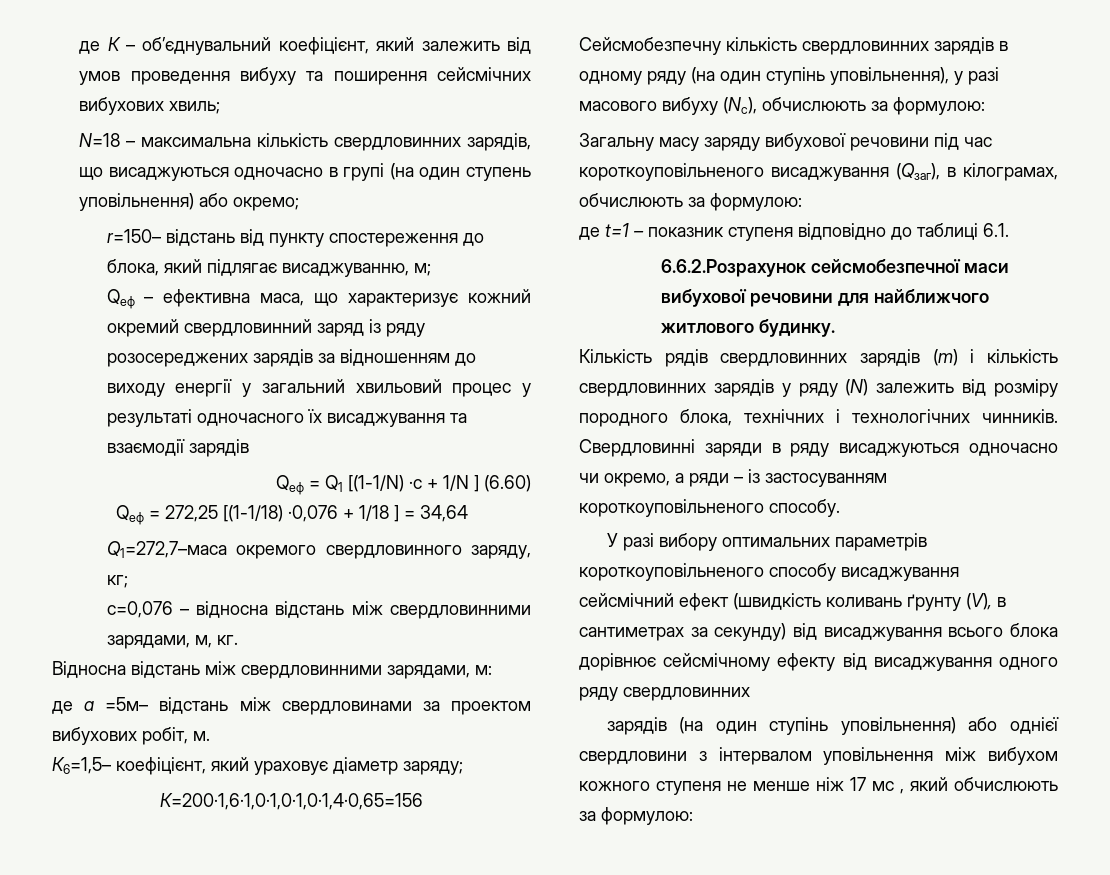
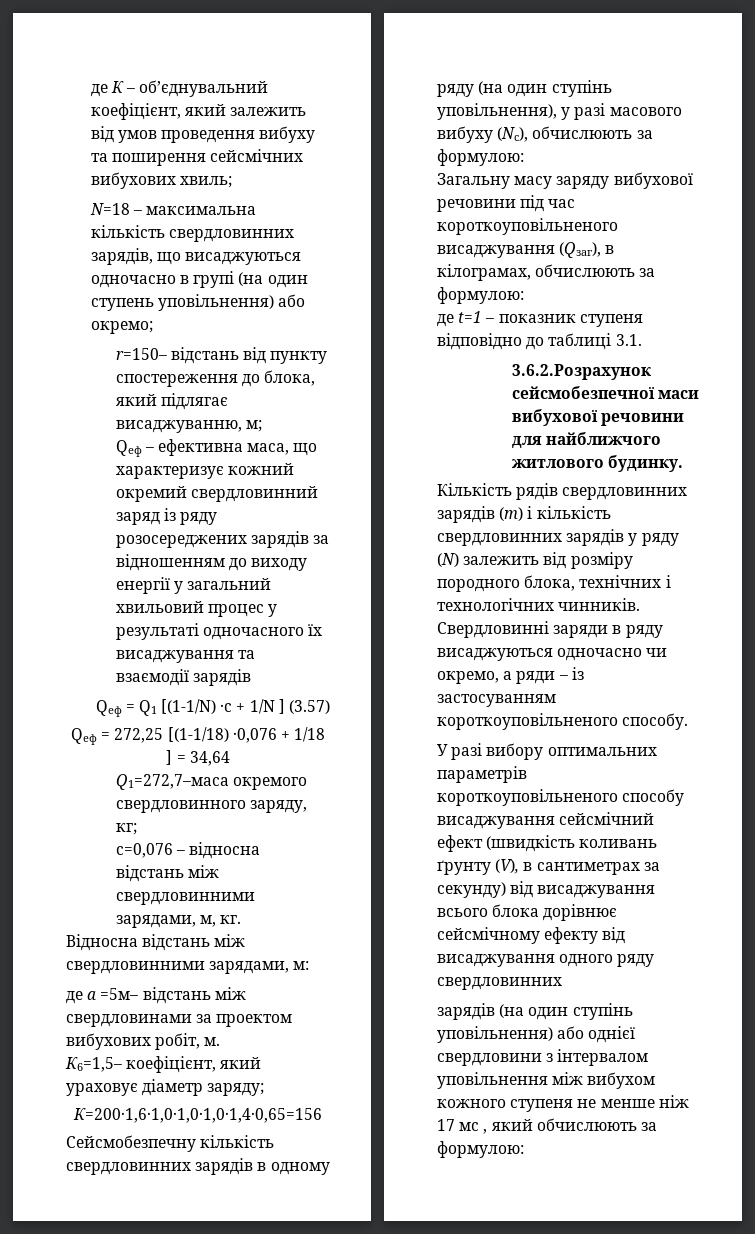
[484,475,531,492] (6.60) -> [289,700,330,714] (3.57)
[983,223,1009,237] [660,259,806,277] 6.1. // 6.6.2.Розрахунок -> [615,334,642,346] [511,364,651,380] 3.1. // 3.6.2.Розрахунок

